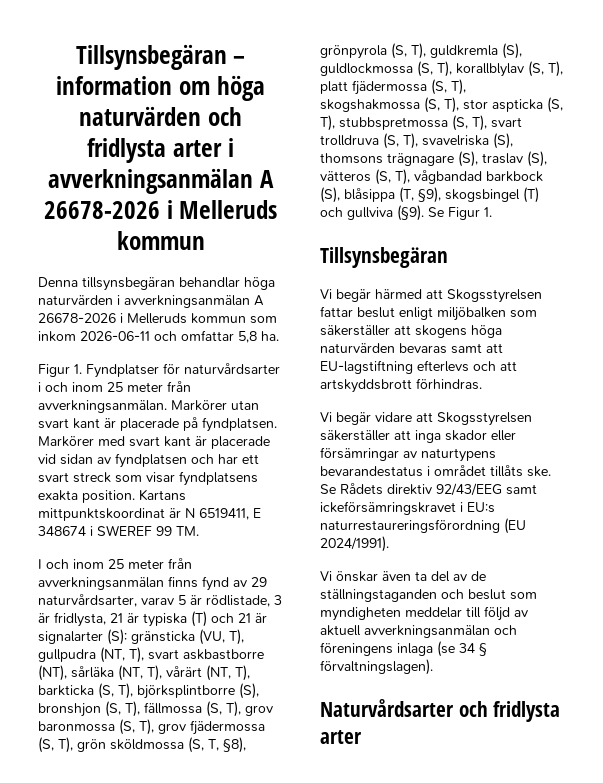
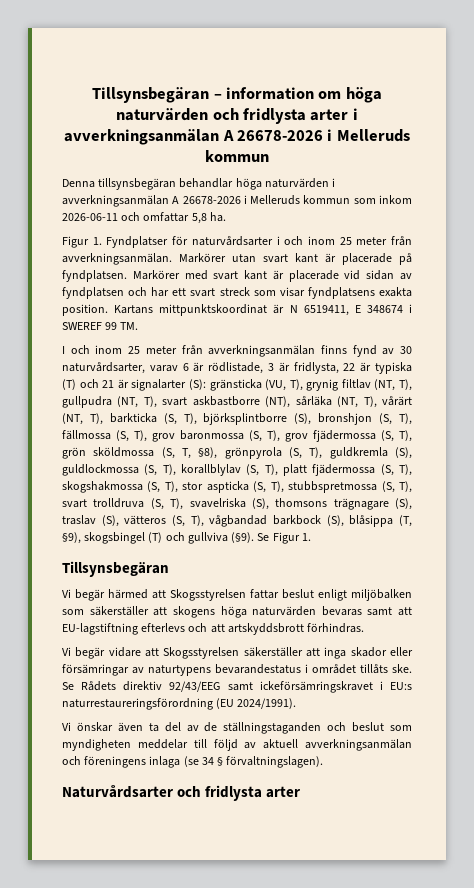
[251,577,267,587] 29 -> [399,346,412,354] 30
[178,595,186,605] 5 -> [182,363,189,371] 6
[110,613,123,623] 21 -> [343,363,356,371] 22
(244, 637) none -> [306,379,412,391] grynig filtlav (NT, T),

